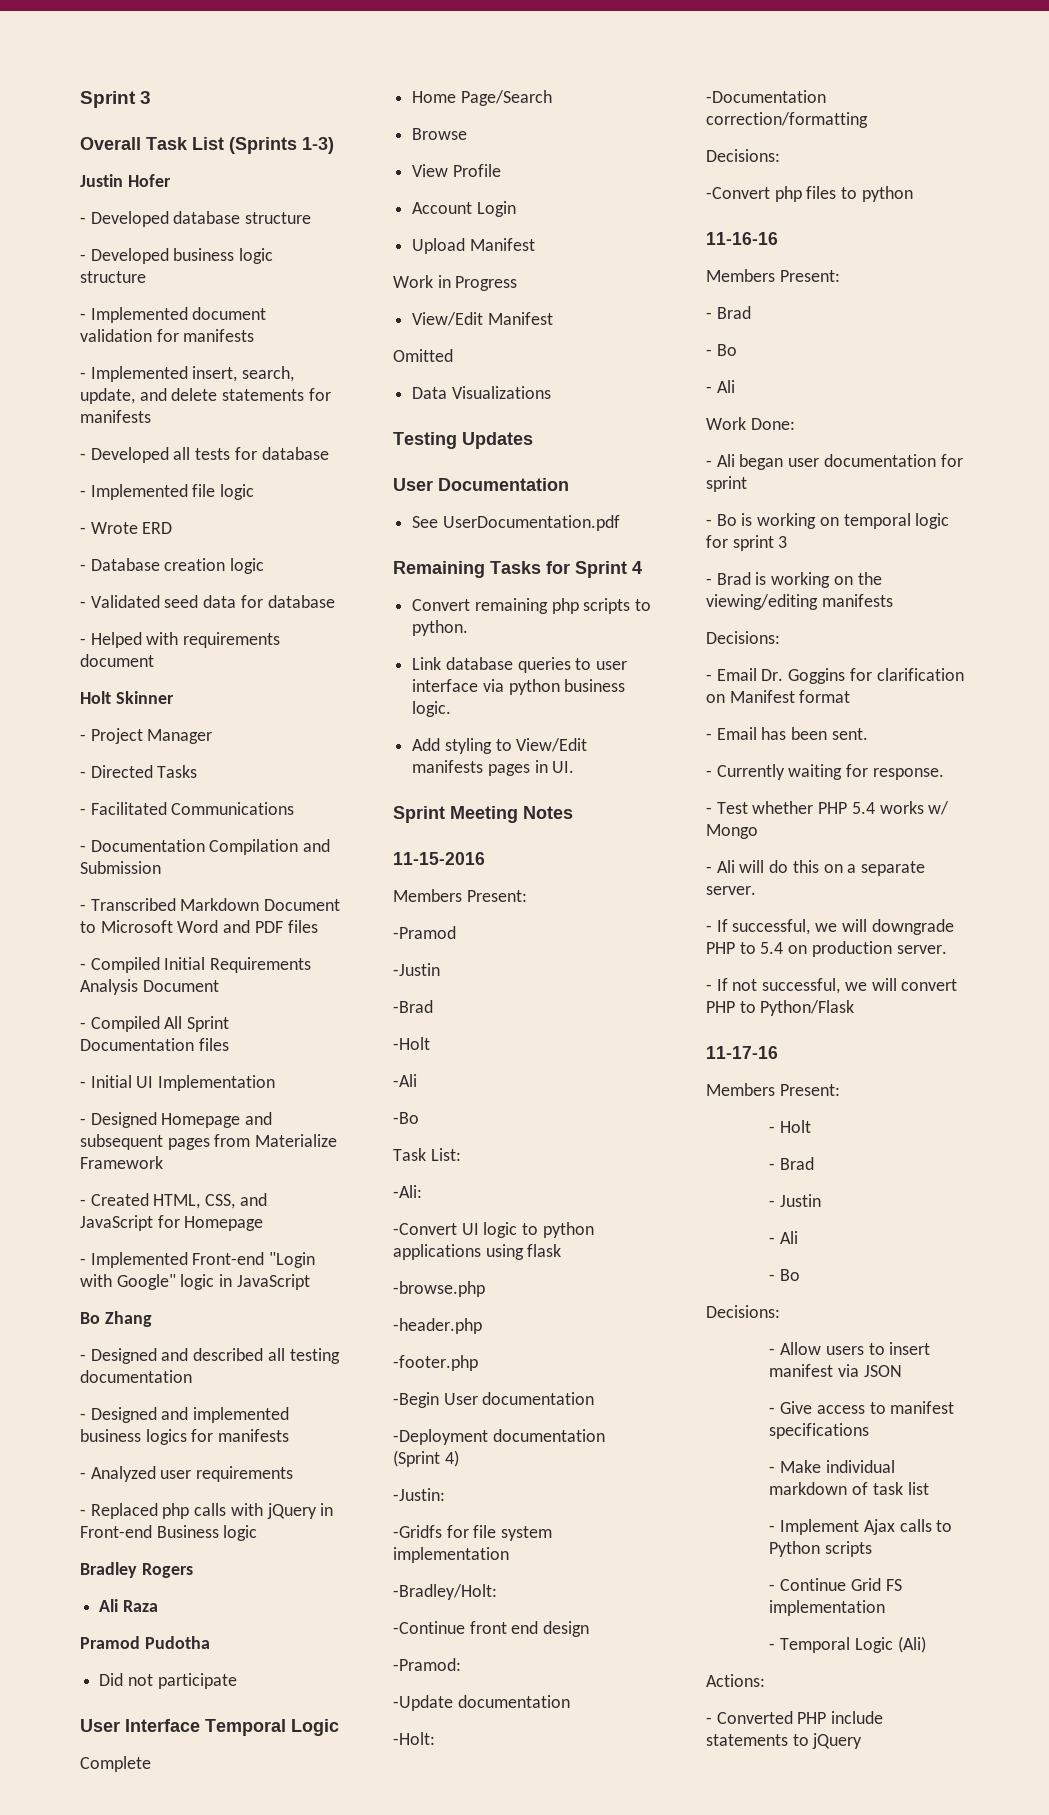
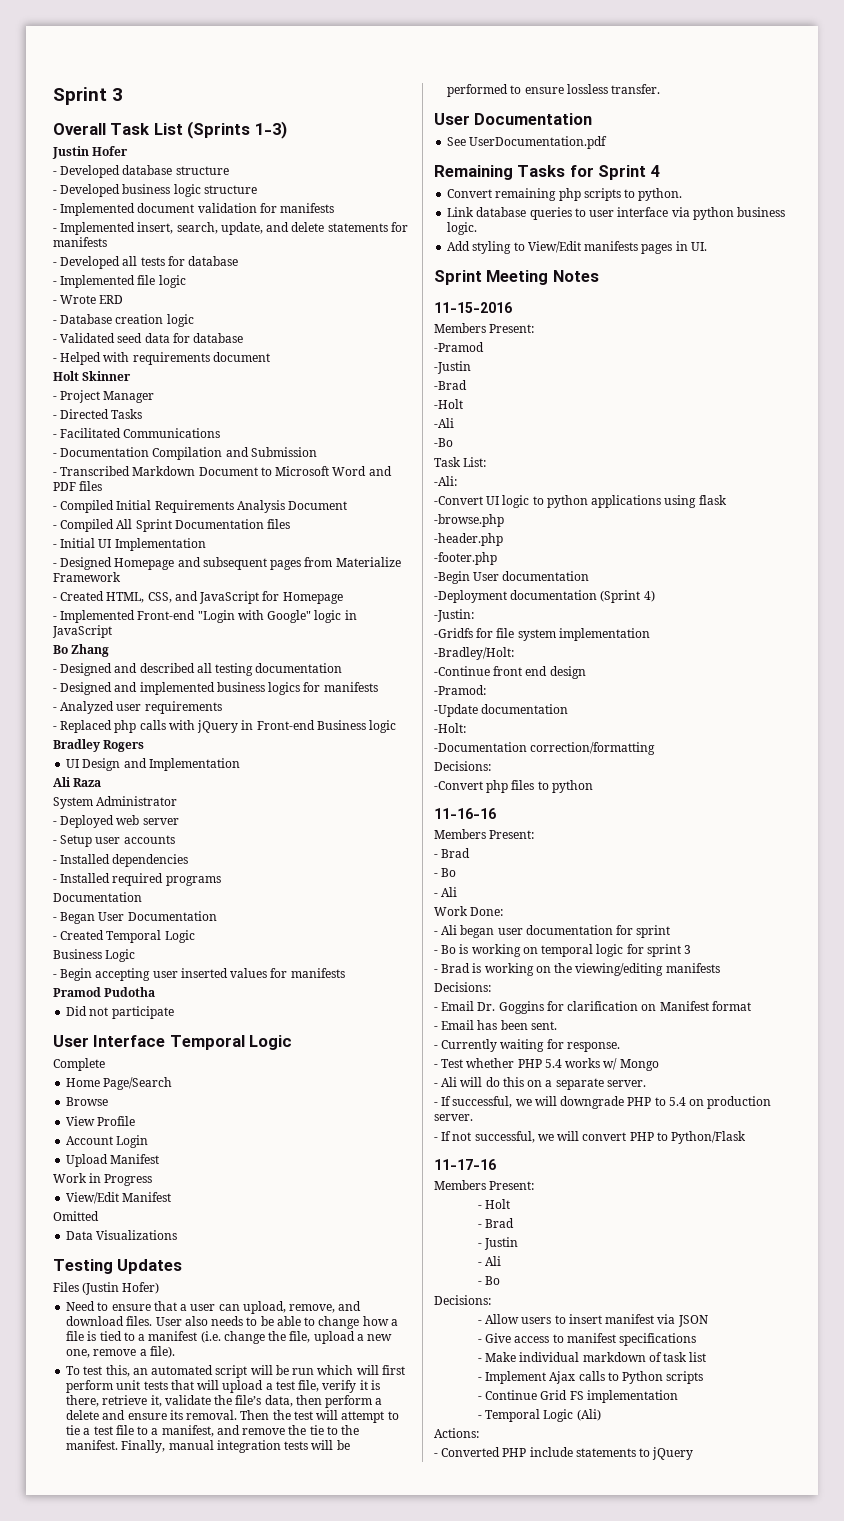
[99,1599,158,1612] Ali Raza -> [66,758,240,771] [53,777,102,787] [53,796,178,809] [53,815,179,828] [53,835,175,847] [53,854,189,867] [53,873,221,886] [53,892,142,902] [53,911,217,924] [53,930,195,943] [53,949,136,962] [53,968,345,981] UI Design and Implementation // Ali Raza // System Administrator // - Deployed web server // - Setup user accounts // - Installed dependencies // - Installed required programs // Documentation // - Began User Documentation // - Created Temporal Logic // Business Logic // - Begin accepting user inserted values for manifests
(533, 440) none -> [53,1282,160,1295] [66,1301,362,1314] [66,1316,398,1329] [66,1331,393,1344] [66,1346,175,1358] [66,1365,405,1378] [66,1380,380,1393] [66,1395,383,1408] [66,1410,399,1423] [66,1425,360,1437] [66,1440,350,1453] [447,84,661,97] // Files (Justin Hofer) // Need to ensure that a user can upload, remove, and download files. User also needs to be able to change how a file is tied to a manifest (i.e. change the file, upload a new one, remove a file). // To test this, an automated script will be run which will first perform unit tests that will upload a test file, verify it is there, retrieve it, validate the file’s data, then perform a delete and ensure its removal. Then the test will attempt to tie a test file to a manifest, and remove the tie to the manifest. Finally, manual integration tests will be performed to ensure lossless transfer.

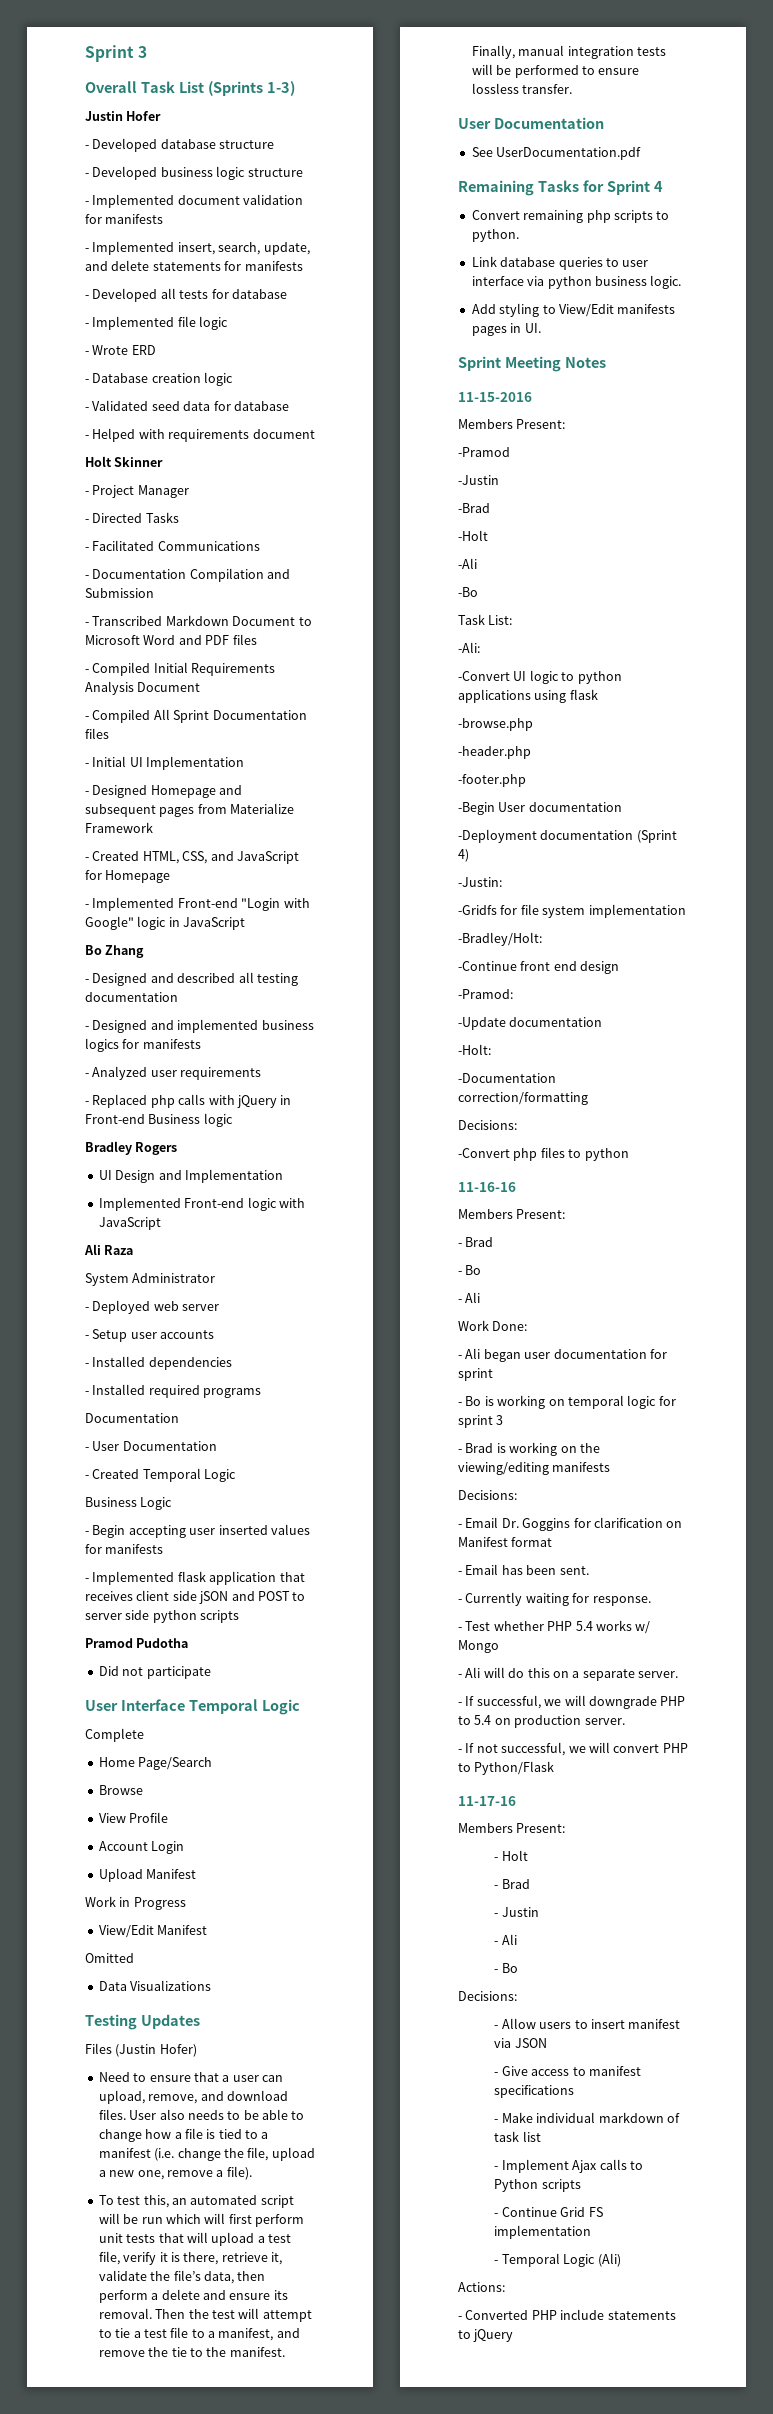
(240, 764) none -> [98,1197,305,1211] [98,1217,161,1230] // Implemented Front-end logic with JavaScript
[60,912,96,924] Began -> (89, 1449) none
(345, 973) none -> [85,1571,305,1585] [85,1590,306,1604] [85,1610,240,1623] // - Implemented flask application that receives client side jSON and POST to server side python scripts

